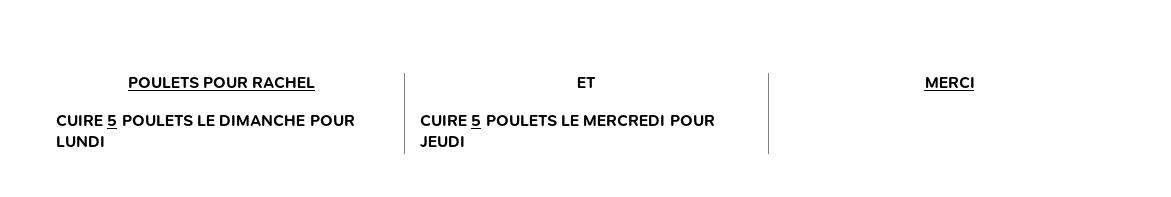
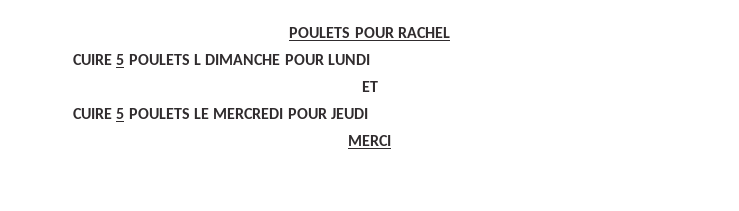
[196,115,215,126] LE -> [193,54,201,65] L

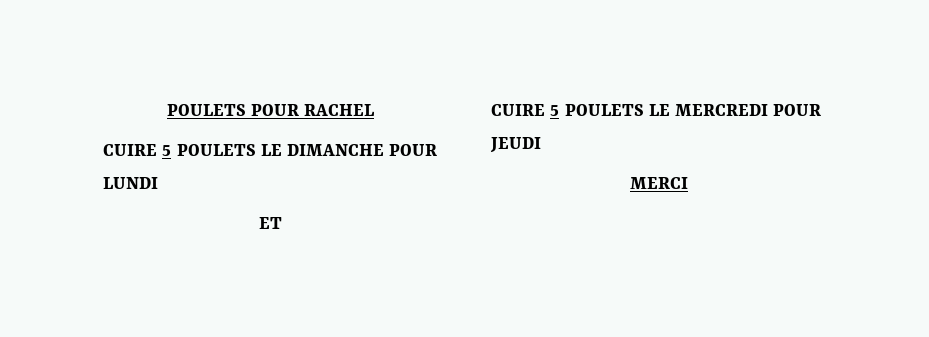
[193,54,201,65] L -> [260,144,282,156] LE

